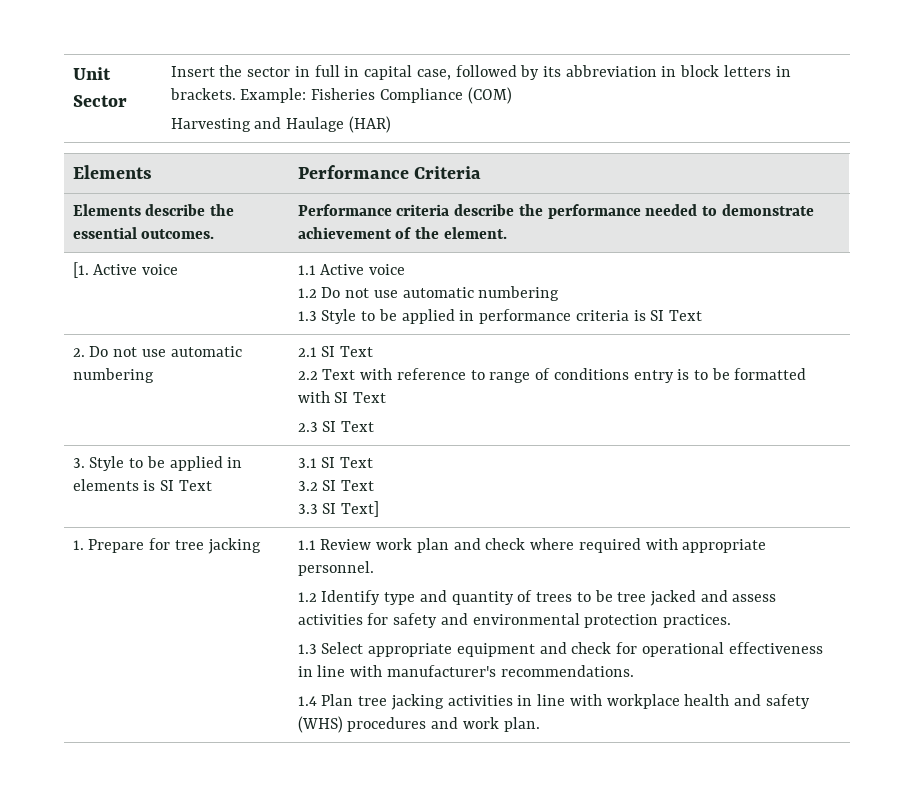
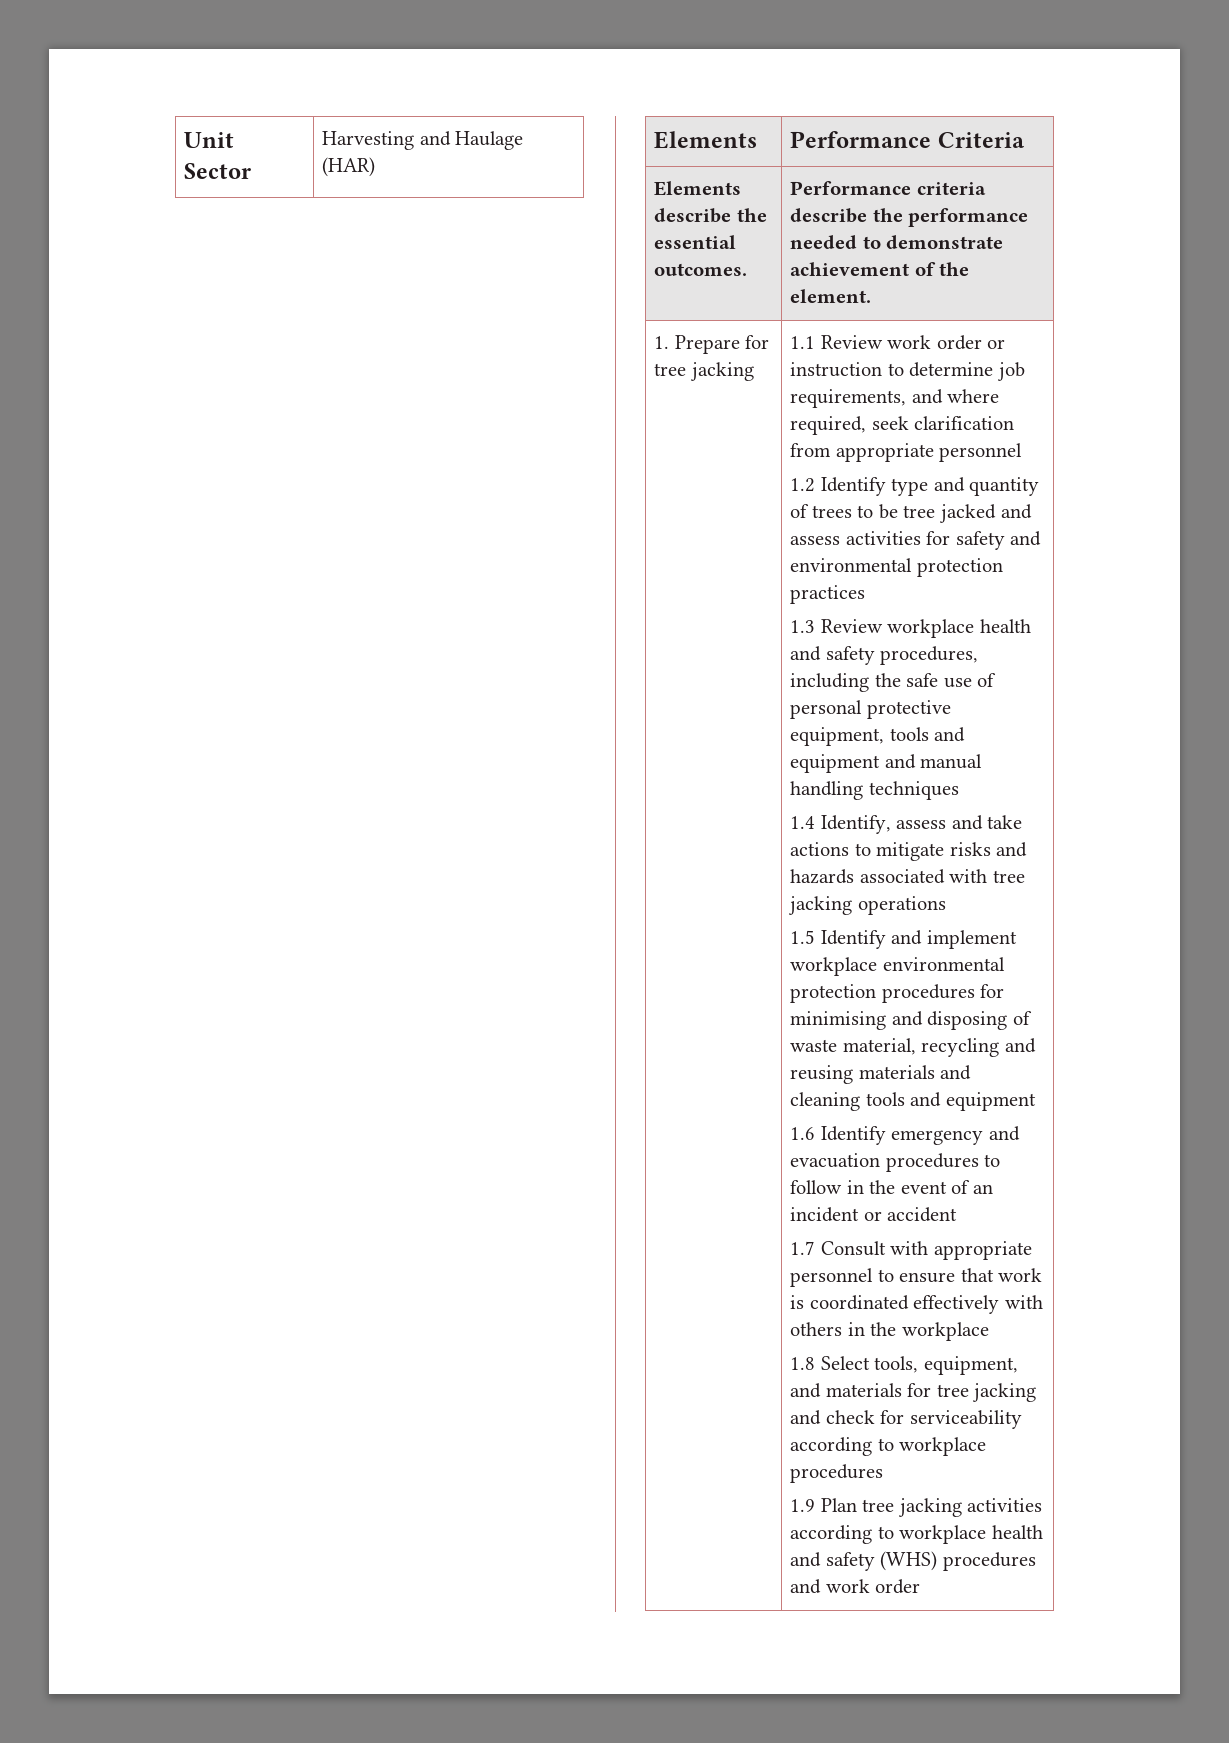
[170,65,791,80] [169,87,512,104] Insert the sector in full in capital case, followed by its abbreviation in block letters in brackets. Example: Fisheries Compliance (COM) // -> (252, 171) none
[72,262,179,278] [297,264,406,275] [297,286,560,301] [297,309,702,324] [72,346,242,357] [72,368,154,383] [297,346,374,357] [297,368,807,383] [297,391,387,403] [297,421,375,432] [72,456,243,471] [72,479,212,491] [297,457,374,468] [297,480,375,491] [297,501,380,517] // [1. Active voice | 1.1 Active voice // 1.2 Do not use automatic numbering // 1.3 Style to be applied in performance criteria is SI Text // 2. Do not use automatic numbering | 2.1 SI Text // 2.2 Text with reference to range of conditions entry is to be formatted with SI Text // 2.3 SI Text // 3. Style to be applied in elements is SI Text | 3.1 SI Text // 3.2 SI Text // 3.3 SI Text] -> (872, 296) none
[416,538,767,553] [297,561,374,576] plan and check where required with appropriate personnel. -> [936,335,1006,350] [790,362,1025,381] [790,389,1000,408] [790,416,1015,435] [790,443,1023,462] order or instruction to determine job requirements, and where required, seek clarification from appropriate personnel
[663,614,732,628] [297,642,823,657] [297,665,634,677] [297,696,317,706] practices. // 1.3 Select appropriate equipment and check for operational effectiveness in line with manufacturer's recommendations. // 1.4 -> [790,585,866,604] [790,619,1031,638] [790,646,979,665] [790,673,997,692] [790,700,951,719] [790,727,966,746] [790,754,983,773] [790,781,959,800] [790,815,1023,834] [790,842,1028,861] [790,869,1025,884] [789,896,946,915] [790,930,1017,949] [790,957,1005,976] [790,984,1005,1003] [790,1011,1032,1030] [790,1038,1036,1057] [790,1065,972,1084] [790,1092,1036,1111] [790,1126,1020,1145] [790,1153,1001,1172] [790,1180,993,1194] [790,1207,958,1222] [790,1241,1032,1260] [790,1268,1043,1287] [790,1295,1043,1314] [790,1322,989,1341] [790,1356,1018,1375] [790,1383,1037,1402] [790,1410,1022,1429] [790,1437,987,1456] [790,1464,884,1483] [790,1499,816,1512] practices // 1.3 Review workplace health and safety procedures, including the safe use of personal protective equipment, tools and equipment and manual handling techniques // 1.4 Identify, assess and take actions to mitigate risks and hazards associated with tree jacking operations // 1.5 Identify and implement workplace environmental protection procedures for minimising and disposing of waste material, recycling and reusing materials and cleaning tools and equipment // 1.6 Identify emergency and evacuation procedures to follow in the event of an incident or accident // 1.7 Consult with appropriate personnel to ensure that work is coordinated effectively with others in the workplace // 1.8 Select tools, equipment, and materials for tree jacking and check for serviceability according to workplace procedures // 1.9
[517,694,602,706] in line with -> [790,1525,894,1544] according to
[503,717,540,732] plan. -> [875,1579,921,1594] order

